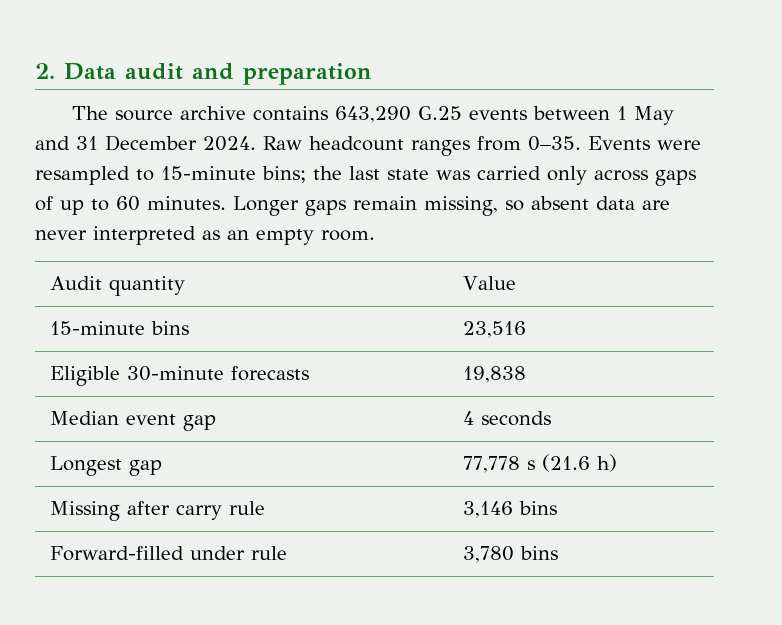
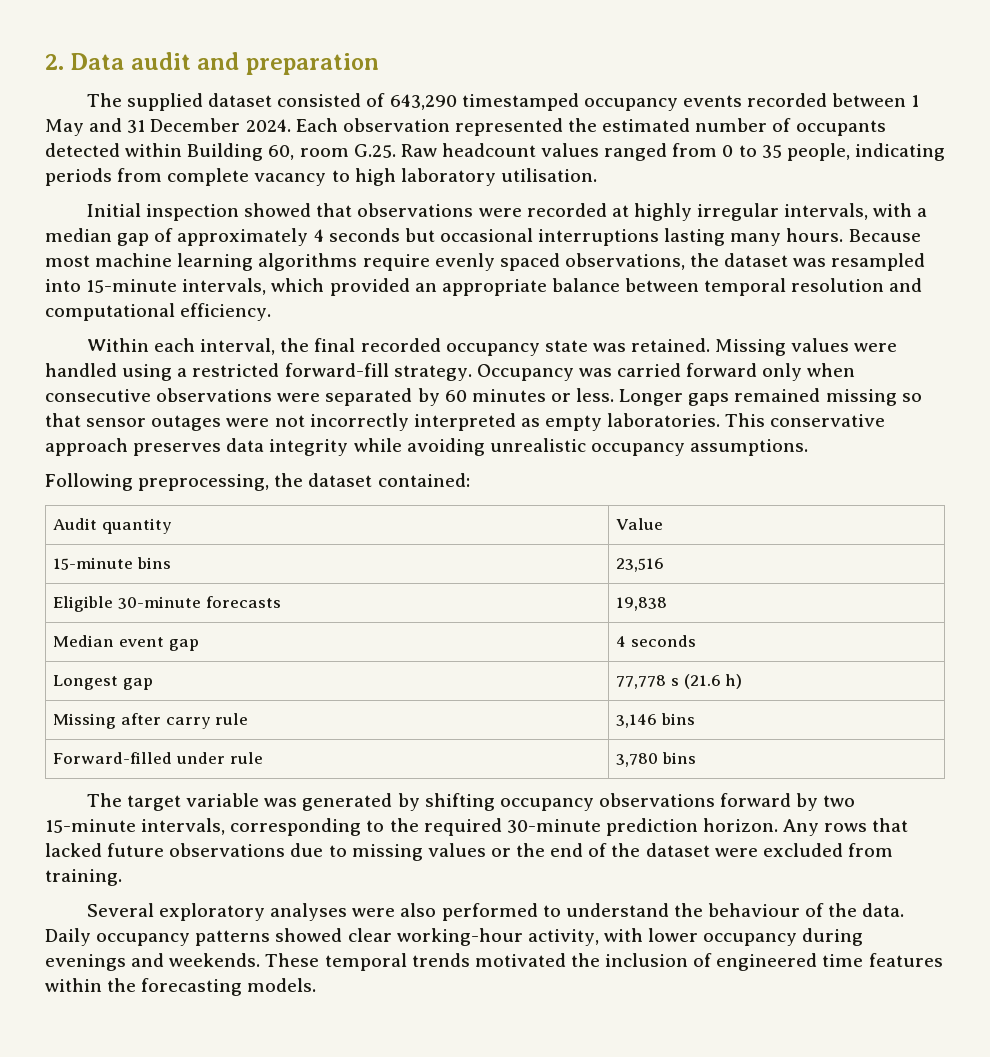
[114,106,527,123] source archive contains 643,290 G.25 events -> [127,93,828,111] supplied dataset consisted of 643,290 timestamped occupancy events recorded
[263,136,701,156] [35,166,696,186] [35,196,670,216] [35,226,375,245] Raw headcount ranges from 0–35. Events were resampled to 15-minute bins; the last state was carried only across gaps of up to 60 minutes. Longer gaps remain missing, so absent data are never interpreted as an empty room. -> [295,118,886,136] [45,143,945,161] [45,168,597,186] [86,203,928,221] [45,228,921,246] [45,253,926,271] [45,278,923,296] [45,303,272,321] [86,338,898,356] [45,363,856,381] [45,388,922,406] [45,413,886,431] [45,438,809,456] [45,473,470,491] Each observation represented the estimated number of occupants detected within Building 60, room G.25. Raw headcount values ranged from 0 to 35 people, indicating periods from complete vacancy to high laboratory utilisation. // Initial inspection showed that observations were recorded at highly irregular intervals, with a median gap of approximately 4 seconds but occasional interruptions lasting many hours. Because most machine learning algorithms require evenly spaced observations, the dataset was resampled into 15-minute intervals, which provided an appropriate balance between temporal resolution and computational efficiency. // Within each interval, the final recorded occupancy state was retained. Missing values were handled using a restricted forward-fill strategy. Occupancy was carried forward only when consecutive observations were separated by 60 minutes or less. Longer gaps remained missing so that sensor outages were not incorrectly interpreted as empty laboratories. This conservative approach preserves data integrity while avoiding unrealistic occupancy assumptions. // Following preprocessing, the dataset contained:
(559, 553) none -> [86,793,856,811] [45,818,909,836] [45,843,893,861] [45,869,122,886] [86,903,905,921] [45,928,864,946] [45,953,943,971] [45,978,317,996] // The target variable was generated by shifting occupancy observations forward by two 15-minute intervals, corresponding to the required 30-minute prediction horizon. Any rows that lacked future observations due to missing values or the end of the dataset were excluded from training. // Several exploratory analyses were also performed to understand the behaviour of the data. Daily occupancy patterns showed clear working-hour activity, with lower occupancy during evenings and weekends. These temporal trends motivated the inclusion of engineered time features within the forecasting models.

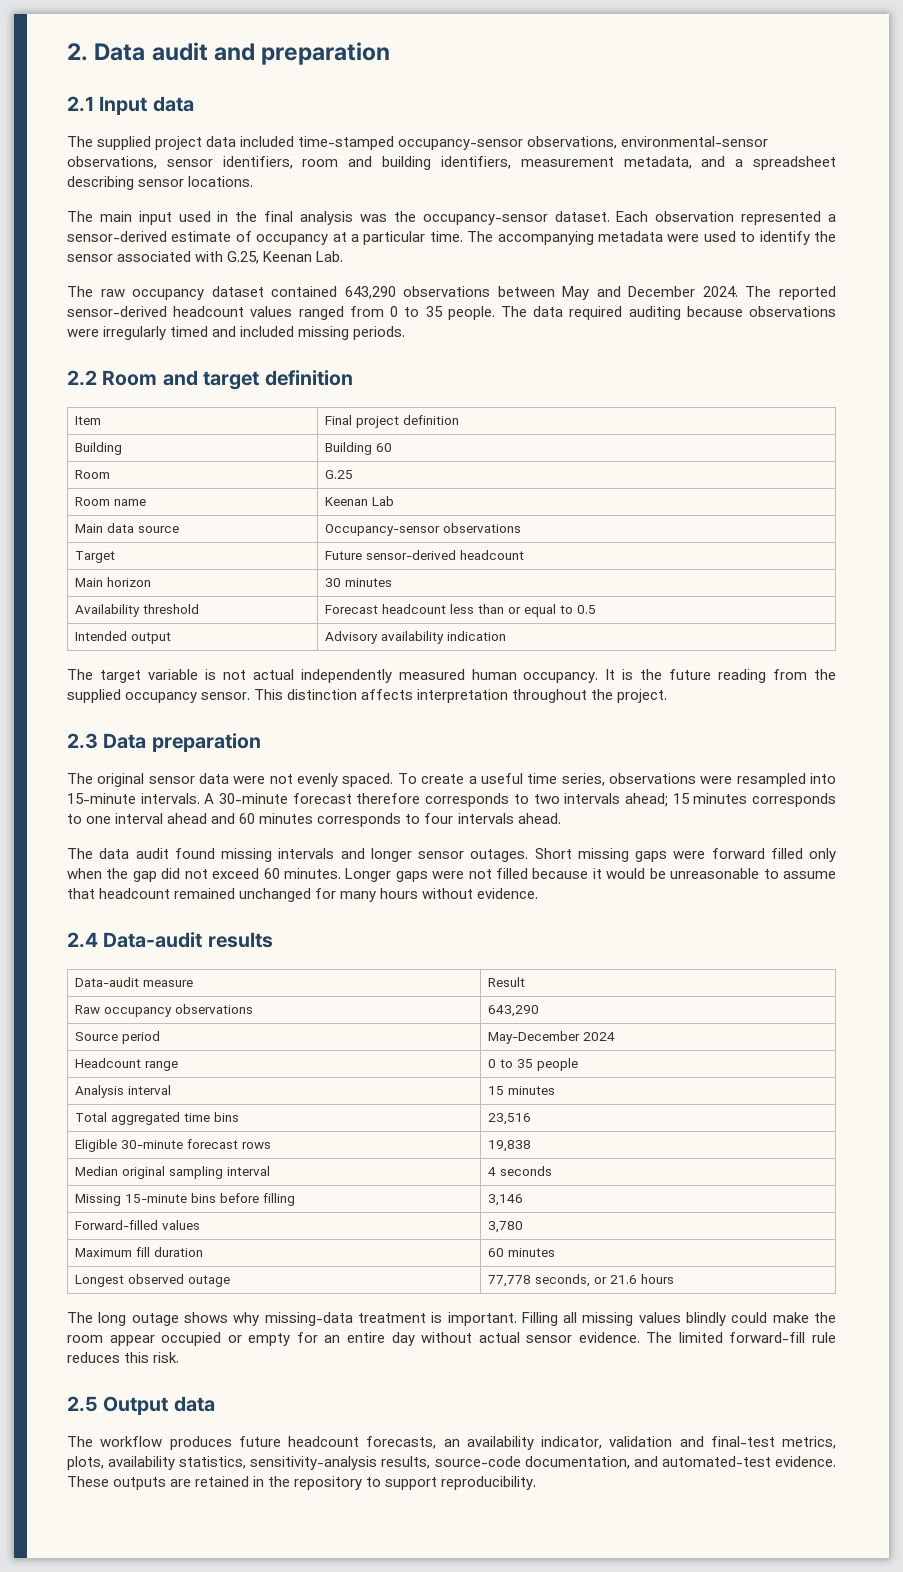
(379, 64) none -> [67,96,194,115] // 2.1 Input data
[208,93,920,111] [45,118,886,136] [45,143,437,161] dataset consisted of 643,290 timestamped occupancy events recorded between 1 May and 31 December 2024. Each observation represented the estimated number of occupants detected within Building 60, room G.25. Raw -> [155,136,769,150] [67,156,837,170] [67,176,254,190] [67,211,837,225] [67,231,836,245] [67,251,344,264] [67,286,837,300] [67,306,167,317] project data included time-stamped occupancy-sensor observations, environmental-sensor observations, sensor identifiers, room and building identifiers, measurement metadata, and a spreadsheet describing sensor locations. // The main input used in the final analysis was the occupancy-sensor dataset. Each observation represented a sensor-derived estimate of occupancy at a particular time. The accompanying metadata were used to identify the sensor associated with G.25, Keenan Lab. // The raw occupancy dataset contained 643,290 observations between May and December 2024. The reported sensor-derived
[786,143,945,161] [45,168,597,186] [86,203,928,221] [45,228,921,246] [45,253,926,271] [45,278,923,296] [45,303,272,321] [86,338,898,356] [45,363,856,381] [45,388,922,406] [45,413,886,431] [45,438,809,456] [45,473,470,491] [53,518,172,534] [616,518,664,530] [53,557,134,570] people, indicating periods from complete vacancy to high laboratory utilisation. // Initial inspection showed that observations were recorded at highly irregular intervals, with a median gap of approximately 4 seconds but occasional interruptions lasting many hours. Because most machine learning algorithms require evenly spaced observations, the dataset was resampled into 15-minute intervals, which provided an appropriate balance between temporal resolution and computational efficiency. // Within each interval, the final recorded occupancy state was retained. Missing values were handled using a restricted forward-fill strategy. Occupancy was carried forward only when consecutive observations were separated by 60 minutes or less. Longer gaps remained missing so that sensor outages were not incorrectly interpreted as empty laboratories. This conservative approach preserves data integrity while avoiding unrealistic occupancy assumptions. // Following preprocessing, the dataset contained: // Audit quantity | Value // 15-minute -> [447,306,836,320] [67,326,406,340] [67,370,353,390] [74,416,101,425] [324,415,459,428] [74,442,122,455] [324,442,392,455] [74,470,110,479] [324,470,353,479] [74,497,146,506] [324,496,394,506] [74,523,179,533] [324,523,521,536] [74,551,115,563] [324,550,524,560] [74,577,151,587] [324,578,392,587] [74,604,199,617] [324,604,596,617] [74,631,171,644] [324,631,506,644] [67,669,836,683] [67,689,668,703] [67,733,261,752] [67,773,837,787] [67,793,837,807] [67,813,561,827] [67,848,836,862] [67,868,837,882] [67,888,539,902] [67,932,273,948] [74,977,193,987] [487,977,525,987] [74,1004,253,1017] [487,1005,539,1017] [74,1031,160,1044] [487,1031,615,1044] [74,1058,178,1071] [487,1058,578,1071] [74,1085,171,1098] [487,1086,555,1095] [74,1112,210,1125] people. The data required auditing because observations were irregularly timed and included missing periods. // 2.2 Room and target definition // Item | Final project definition // Building | Building 60 // Room | G.25 // Room name | Keenan Lab // Main data source | Occupancy-sensor observations // Target | Future sensor-derived headcount // Main horizon | 30 minutes // Availability threshold | Forecast headcount less than or equal to 0.5 // Intended output | Advisory availability indication // The target variable is not actual independently measured human occupancy. It is the future reading from the supplied occupancy sensor. This distinction affects interpretation throughout the project. // 2.3 Data preparation // The original sensor data were not evenly spaced. To create a useful time series, observations were resampled into 15-minute intervals. A 30-minute forecast therefore corresponds to two intervals ahead; 15 minutes corresponds to one interval ahead and 60 minutes corresponds to four intervals ahead. // The data audit found missing intervals and longer sensor outages. Short missing gaps were forward filled only when the gap did not exceed 60 minutes. Longer gaps were not filled because it would be unreasonable to assume that headcount remained unchanged for many hours without evidence. // 2.4 Data-audit results // Data-audit measure | Result // Raw occupancy observations | 643,290 // Source period | May-December 2024 // Headcount range | 0 to 35 people // Analysis interval | 15 minutes // Total aggregated time
[205,596,281,608] forecasts -> [186,1139,271,1149] forecast rows
[118,637,199,651] [616,635,696,647] event gap | 4 seconds -> [121,1166,270,1179] [487,1166,552,1176] [74,1193,295,1206] [487,1194,523,1206] [74,1220,200,1230] [487,1221,523,1233] [74,1247,203,1257] [487,1248,555,1257] original sampling interval | 4 seconds // Missing 15-minute bins before filling | 3,146 // Forward-filled values | 3,780 // Maximum fill duration | 60 minutes
[122,678,153,690] gap -> [127,1274,230,1287] observed outage
[670,674,743,689] [53,713,249,729] [616,713,695,728] [53,752,263,764] [616,752,696,767] [86,793,856,811] [45,818,909,836] [45,843,893,861] [45,869,122,886] [86,903,905,921] [45,928,864,946] [45,953,943,971] [45,978,317,996] s (21.6 h) // Missing after carry rule | 3,146 bins // Forward-filled under rule | 3,780 bins // The target variable was generated by shifting occupancy observations forward by two 15-minute intervals, corresponding to the required 30-minute prediction horizon. Any rows that lacked future observations due to missing values or the end of the dataset were excluded from training. // Several exploratory analyses were also performed to understand the behaviour of the data. Daily occupancy patterns showed clear working-hour activity, with lower occupancy during evenings and weekends. These temporal trends motivated the inclusion of engineered time features within the forecasting models. -> [534,1274,674,1287] [67,1312,836,1326] [67,1332,836,1346] [67,1352,180,1363] [67,1396,215,1415] [67,1436,836,1450] [67,1456,836,1470] [67,1476,537,1490] seconds, or 21.6 hours // The long outage shows why missing-data treatment is important. Filling all missing values blindly could make the room appear occupied or empty for an entire day without actual sensor evidence. The limited forward-fill rule reduces this risk. // 2.5 Output data // The workflow produces future headcount forecasts, an availability indicator, validation and final-test metrics, plots, availability statistics, sensitivity-analysis results, source-code documentation, and automated-test evidence. These outputs are retained in the repository to support reproducibility.

